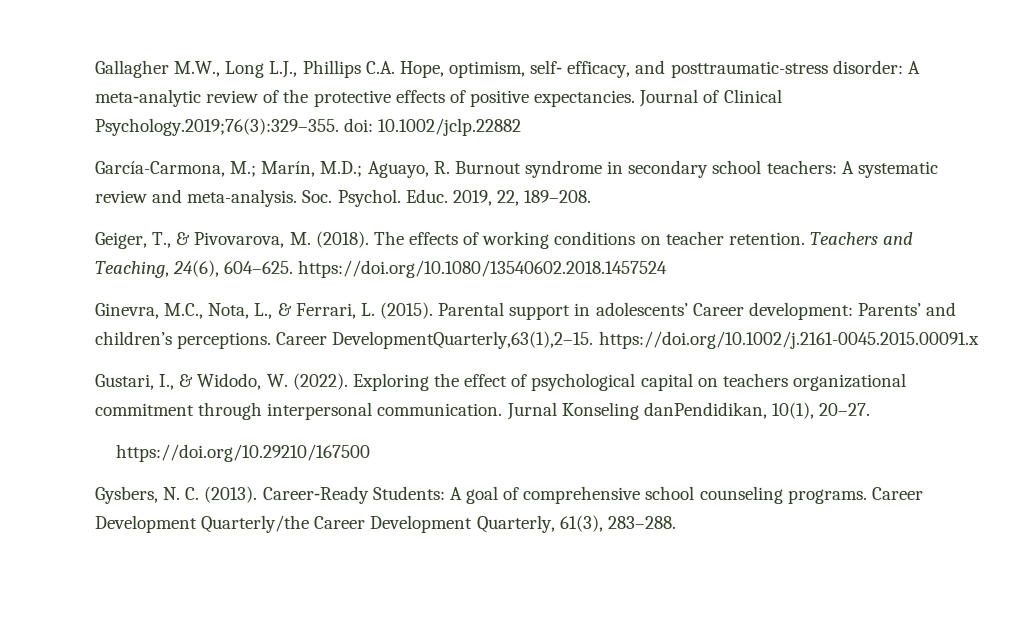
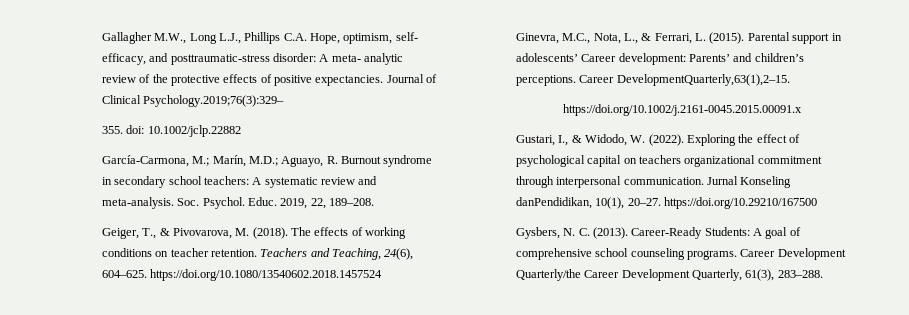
[95,89,202,107] meta‐analytic -> [331,53,404,65] meta‐ analytic
[95,118,340,136] Psychology.2019;76(3):329–355. -> [143,95,285,107] [101,126,123,134] Psychology.2019;76(3):329– // 355.
(594, 340) none -> (790, 80) //
(871, 409) // -> (661, 202) none

